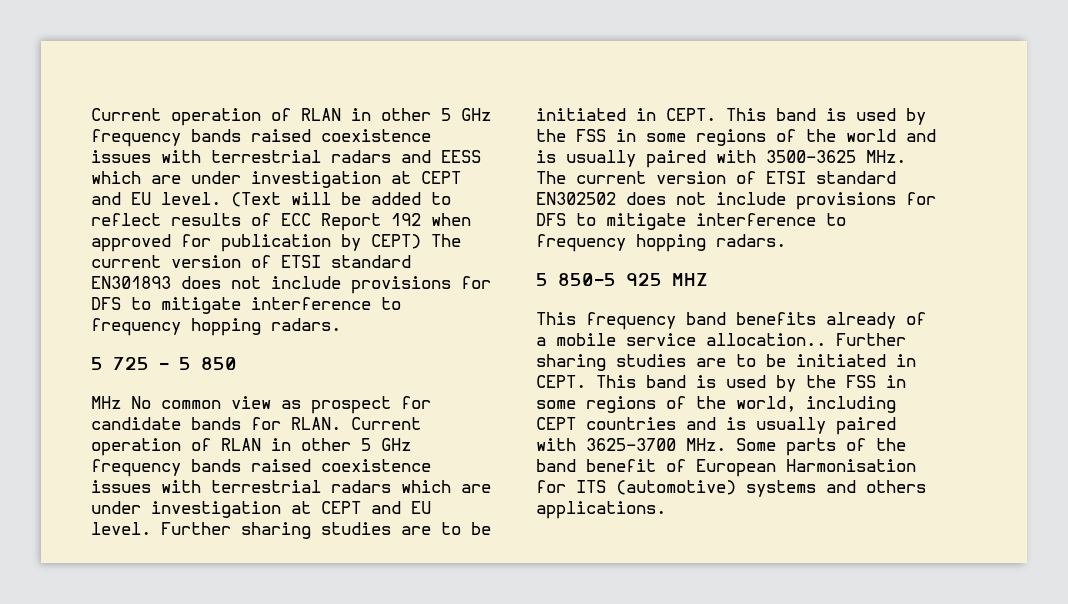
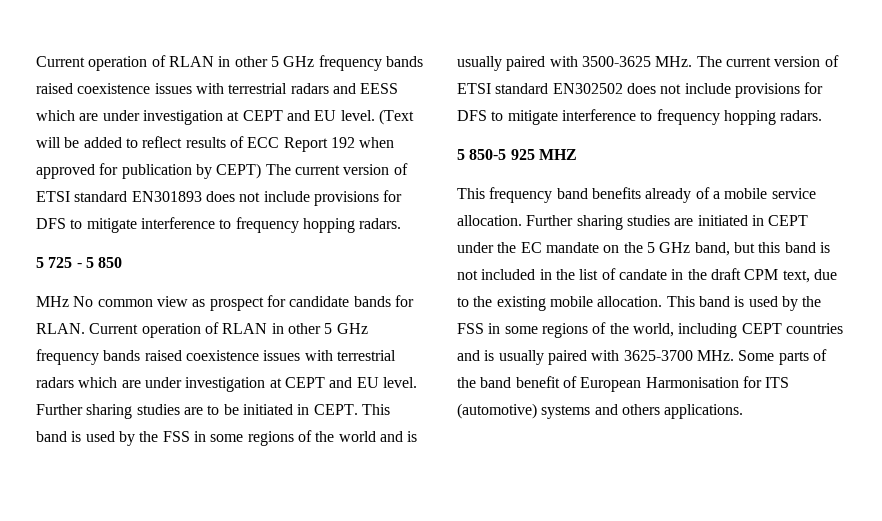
[706,333,906,346] [536,354,916,371] [536,375,586,388] allocation.. Further sharing studies are to be initiated in CEPT. -> [457,215,809,230] [457,242,830,256] [457,268,837,283] [457,296,663,311] allocation. Further sharing studies are initiated in CEPT under the EC mandate on the 5 GHz band, but this band is not included in the list of candate in the draft CPM text, due to the existing mobile allocation.

